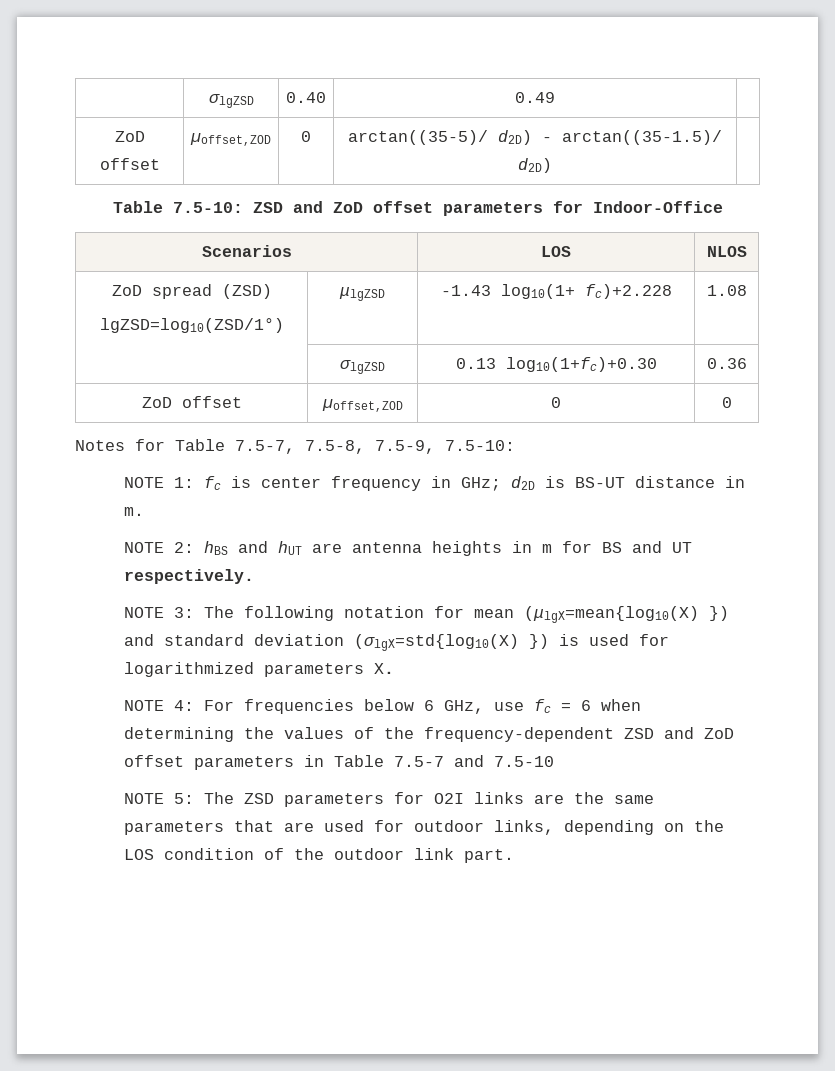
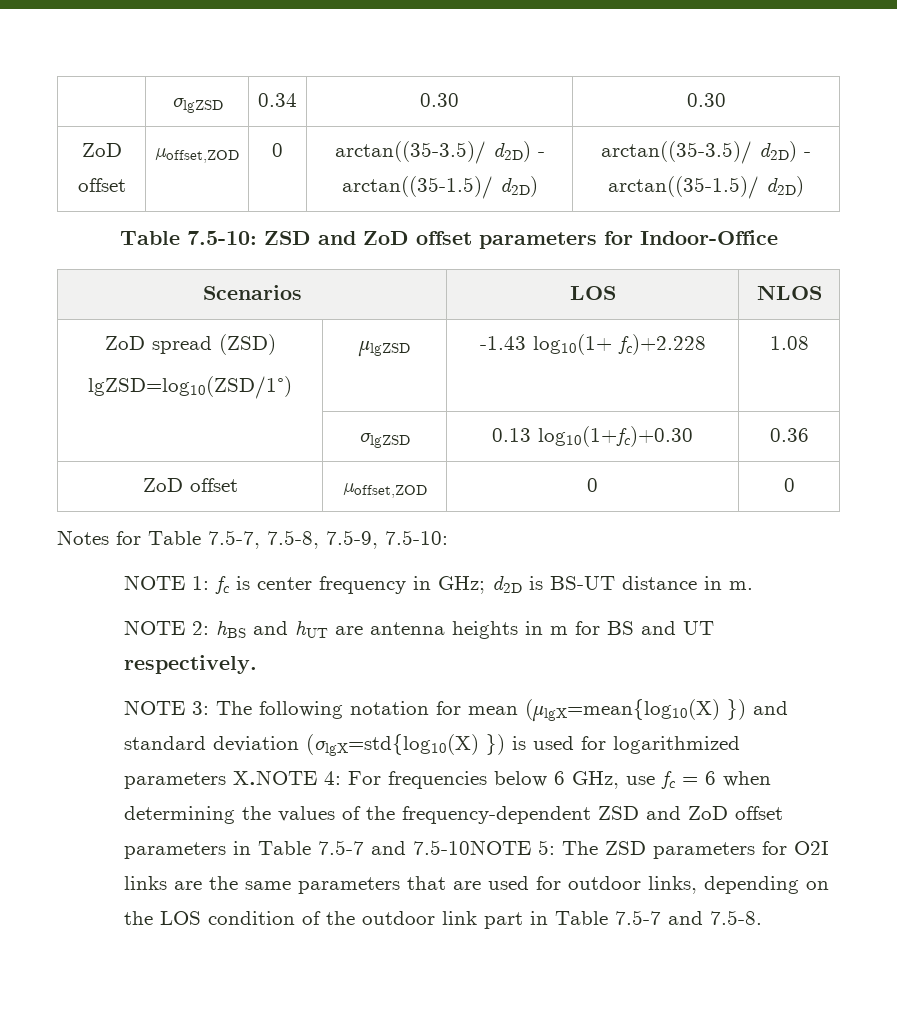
[208,94,254,108] [286,92,326,103] [515,92,555,103] [114,131,145,142] [99,158,160,170] [190,133,271,146] [301,131,311,142] [348,130,488,145] | σlgZSD | 0.40 | 0.49 | // ZoD offset | µoffset,ZOD | 0 | arctan((35-5)/ -> [171,98,223,113] [258,93,297,107] [419,93,459,107] [686,93,726,107] [81,143,122,157] [77,178,126,192] [155,146,239,163] [272,143,283,157] [334,141,486,164] | σlgZSD | 0.34 | 0.30 | 0.30 // ZoD offset | µoffset,ZOD | 0 | arctan((35-3.5)/
(552, 165) none -> [601,141,811,164] [608,176,804,199] arctan((35-3.5)/ d2D) - arctan((35-1.5)/ d2D)
[373,663,394,674] [123,700,164,711] X. // NOTE -> [233,770,318,785] X.NOTE
[493,756,554,767] [123,793,164,804] 7.5-10 // NOTE -> [413,840,532,855] 7.5-10NOTE
[463,849,514,863] part. -> [484,910,763,929] part in Table 7.5-7 and 7.5-8.

